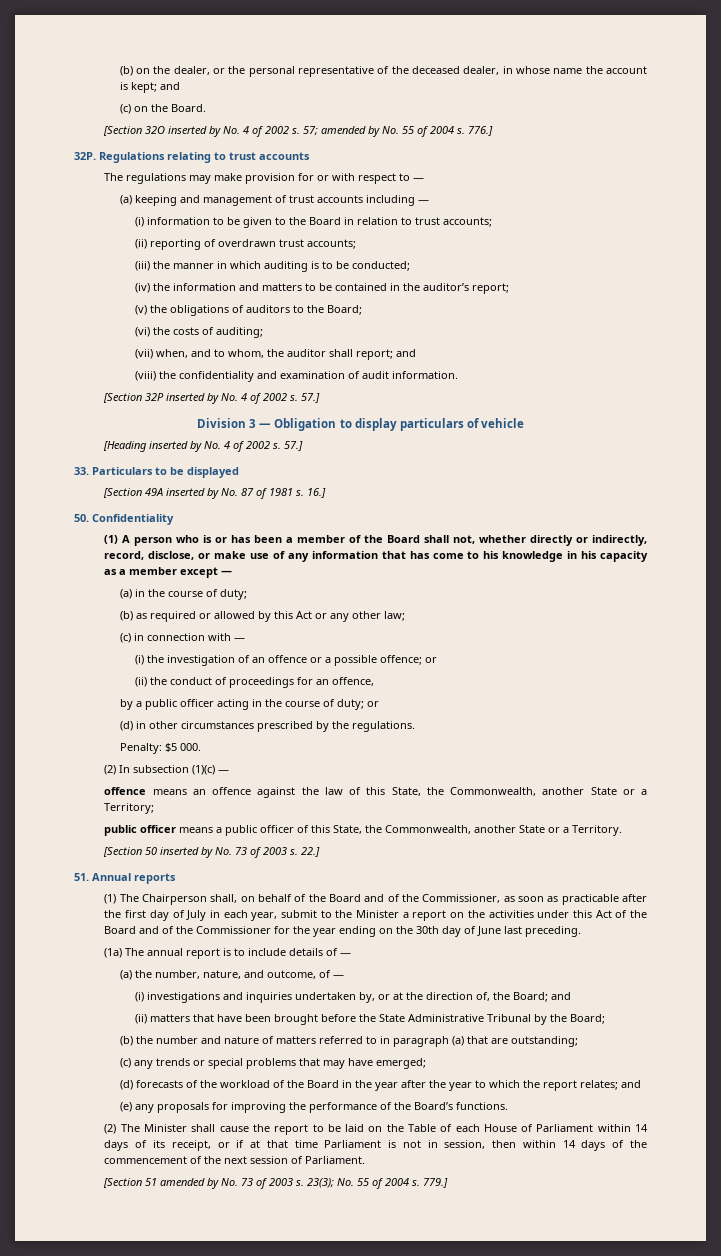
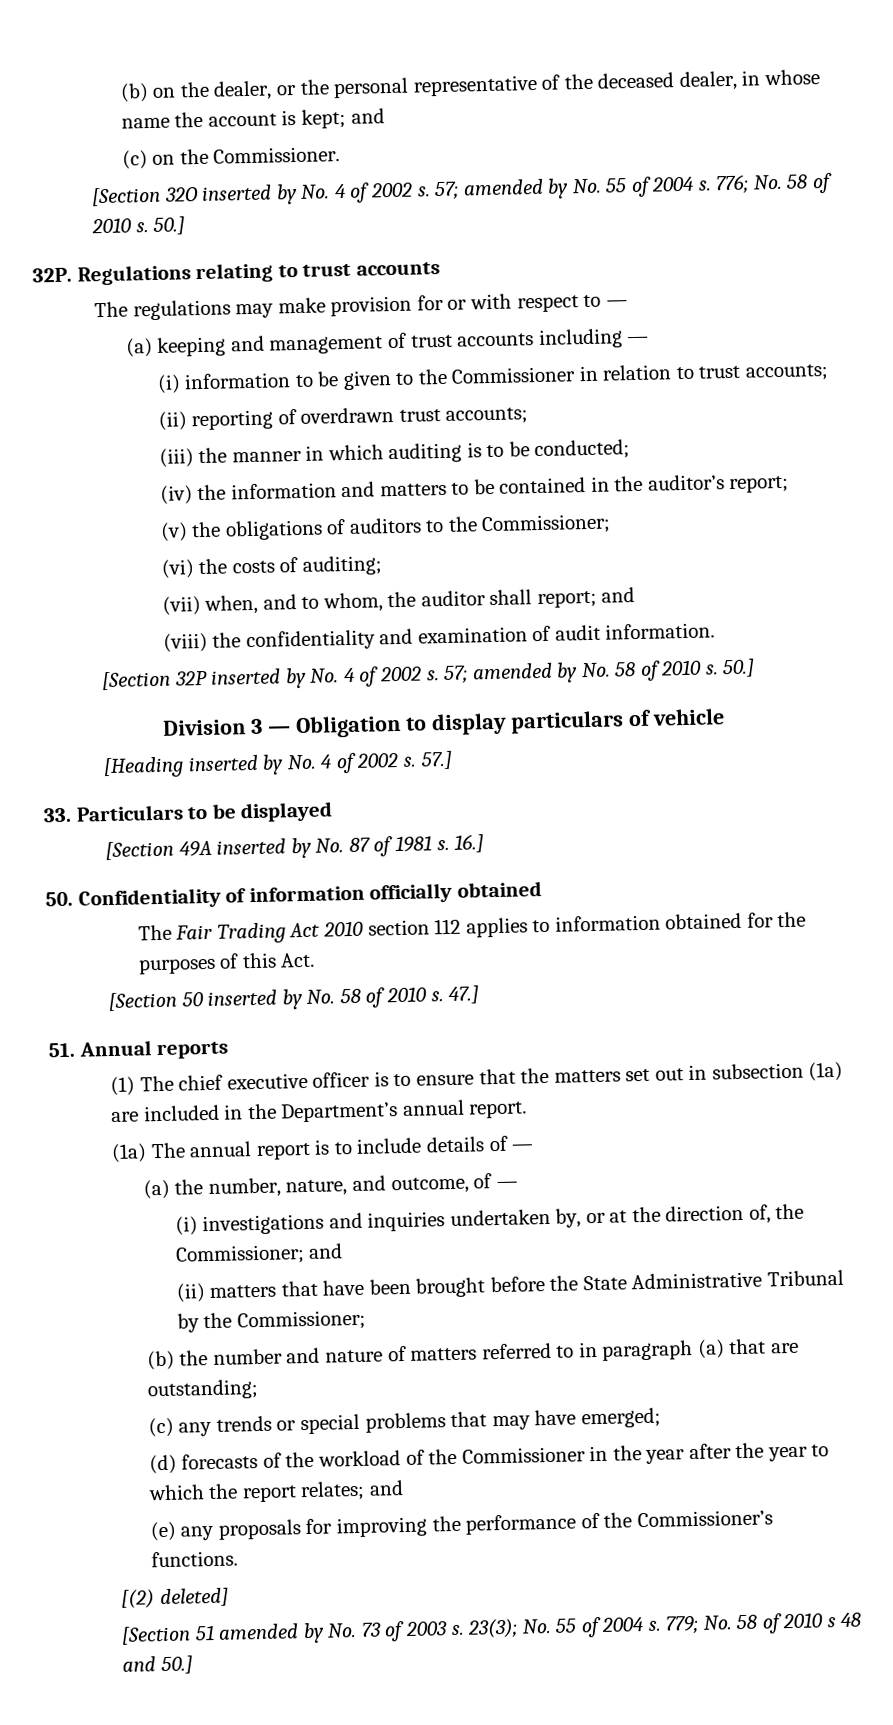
[170,104,206,112] Board. -> [213,146,341,164] Commissioner.
[468,126,494,136] 776.] -> [715,172,833,195] [91,216,186,235] 776; No. 58 of 2010 s. 50.]
[308,217,341,225] Board -> [451,366,577,384] Commissioner
[326,305,362,315] Board; -> [481,513,612,536] Commissioner;
[301,393,321,403] 57.] -> [443,658,756,685] 57; amended by No. 58 of 2010 s. 50.]
[104,535,647,546] [104,551,648,562] [104,567,233,578] [119,589,247,600] [119,611,405,622] [119,633,245,643] [134,655,437,666] [134,677,374,688] [119,699,379,710] [119,721,415,732] [119,743,201,754] [104,765,230,775] [104,787,648,798] [104,803,155,814] [104,825,623,836] // (1) A person who is or has been a member of the Board shall not, whether directly or indirectly, record, disclose, or make use of any information that has come to his knowledge in his capacity as a member except — // (a) in the course of duty; // (b) as required or allowed by this Act or any other law; // (c) in connection with — // (i) the investigation of an offence or a possible offence; or // (ii) the conduct of proceedings for an offence, // by a public officer acting in the course of duty; or // (d) in other circumstances prescribed by the regulations. // Penalty: $5 000. // (2) In subsection (1)(c) — // offence means an offence against the law of this State, the Commonwealth, another State or a Territory; // public officer means a public officer of this State, the Commonwealth, another State or a Territory. -> [225,881,542,904] [137,911,807,944] [137,952,316,975] of information officially obtained // The Fair Trading Act 2010 section 112 applies to information obtained for the purposes of this Act.
[235,847,321,858] 73 of 2003 s. 22.] -> [339,985,480,1008] 58 of 2010 s. 47.]
[142,894,648,905] [104,910,648,921] [104,926,582,937] Chairperson shall, on behalf of the Board and of the Commissioner, as soon as practicable after the first day of July in each year, submit to the Minister a report on the activities under this Act of the Board and of the Commissioner for the year ending on the 30th day of June last preceding. -> [178,1061,844,1091] [111,1099,528,1123] chief executive officer is to ensure that the matters set out in subsection (1a) are included in the Department’s annual report.
[512,992,548,1002] Board; -> [174,1244,305,1266] Commissioner;
[569,1014,605,1024] Board; -> [236,1309,366,1332] Commissioner;
[306,1080,339,1088] Board -> [461,1446,586,1464] Commissioner
[413,1102,453,1110] Board’s -> [636,1509,773,1528] Commissioner’s
[104,1124,648,1135] [104,1140,647,1151] [104,1156,366,1164] (2) The Minister shall cause the report to be laid on the Table of each House of Parliament within 14 days of its receipt, or if at that time Parliament is not in session, then within 14 days of the commencement of the next session of Parliament. -> [121,1587,229,1609] [(2) deleted]
[423,1178,449,1188] 779.] -> [665,1612,862,1635] [122,1655,193,1675] 779; No. 58 of 2010 s 48 and 50.]

